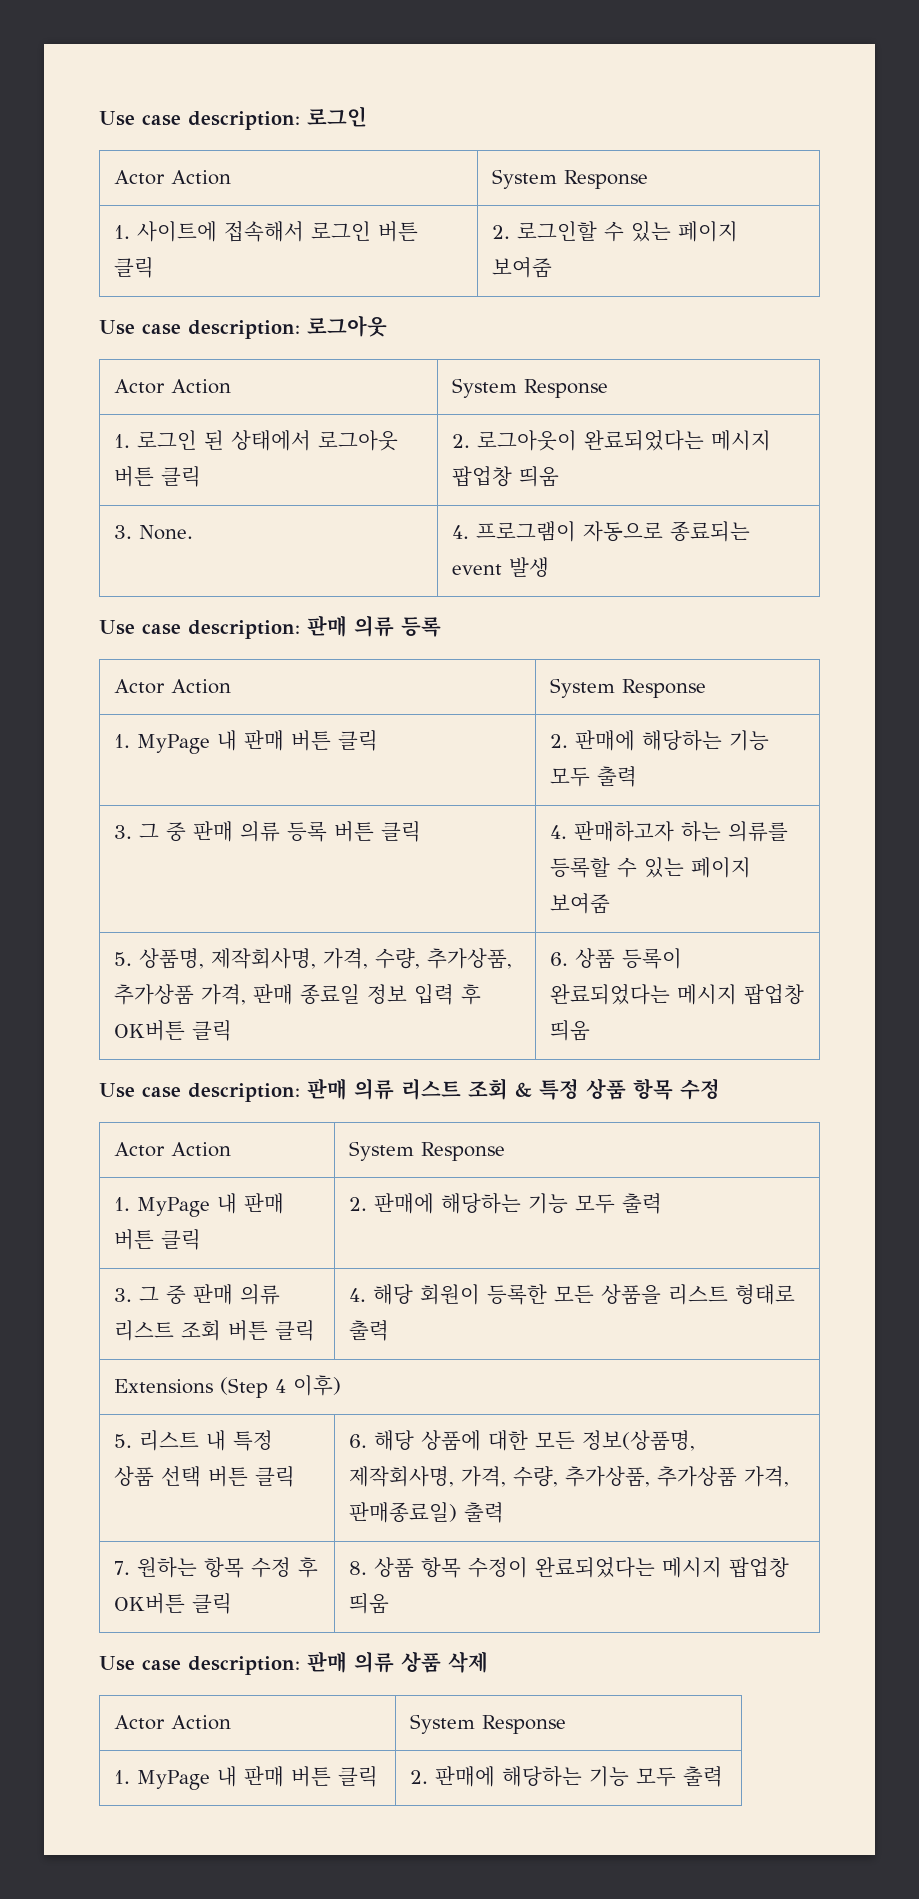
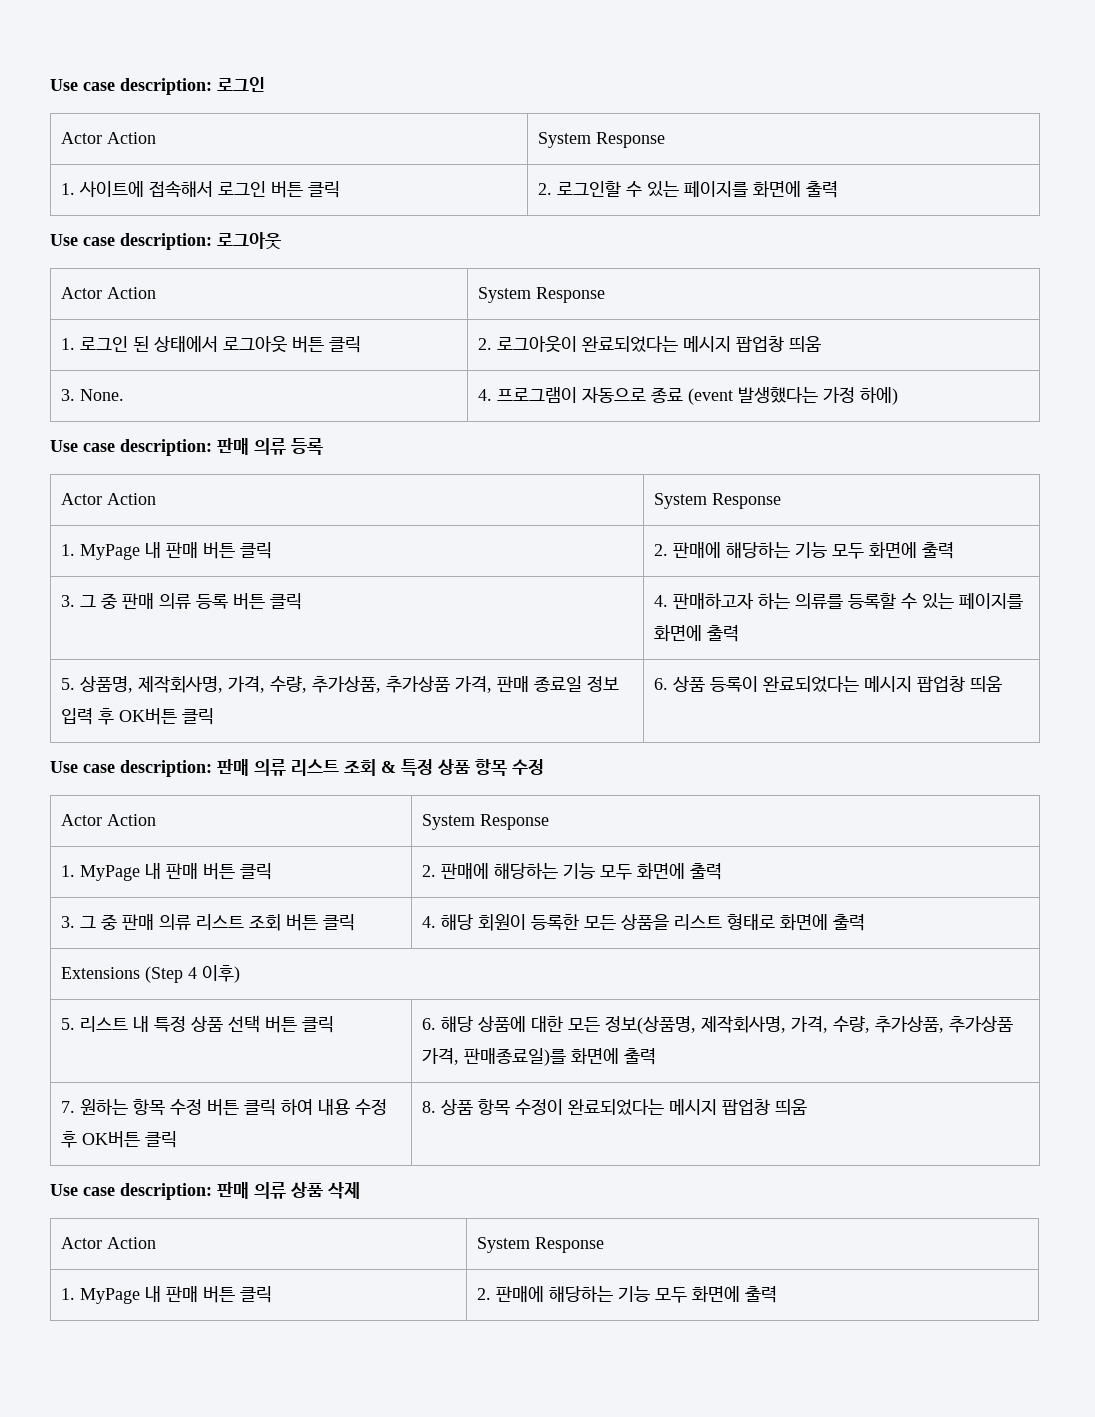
[678,221,739,242] [492,257,553,278] 페이지 보여줌 -> [684,180,839,198] 페이지를 화면에 출력
[670,521,751,542] [452,557,550,577] 종료되는 event 발생 -> [651,387,899,405] 종료 (event 발생했다는 가정 하에)
(591, 777) none -> [869,541,918,559] 화면에
[691,857,752,878] [550,893,611,914] 페이지 보여줌 -> [959,593,1024,609] [654,624,740,642] 페이지를 화면에 출력
(616, 1204) none -> [637,862,686,880] 화면에
(796, 1294) none -> [780,913,829,931] 화면에
[349,1502,458,1523] 판매종료일) -> [464,1047,620,1066] 판매종료일)를 화면에
(292, 1567) none -> [207,1099,388,1116] 버튼 클릭 하여 내용 수정
(677, 1777) none -> [692,1285,741,1303] 화면에

